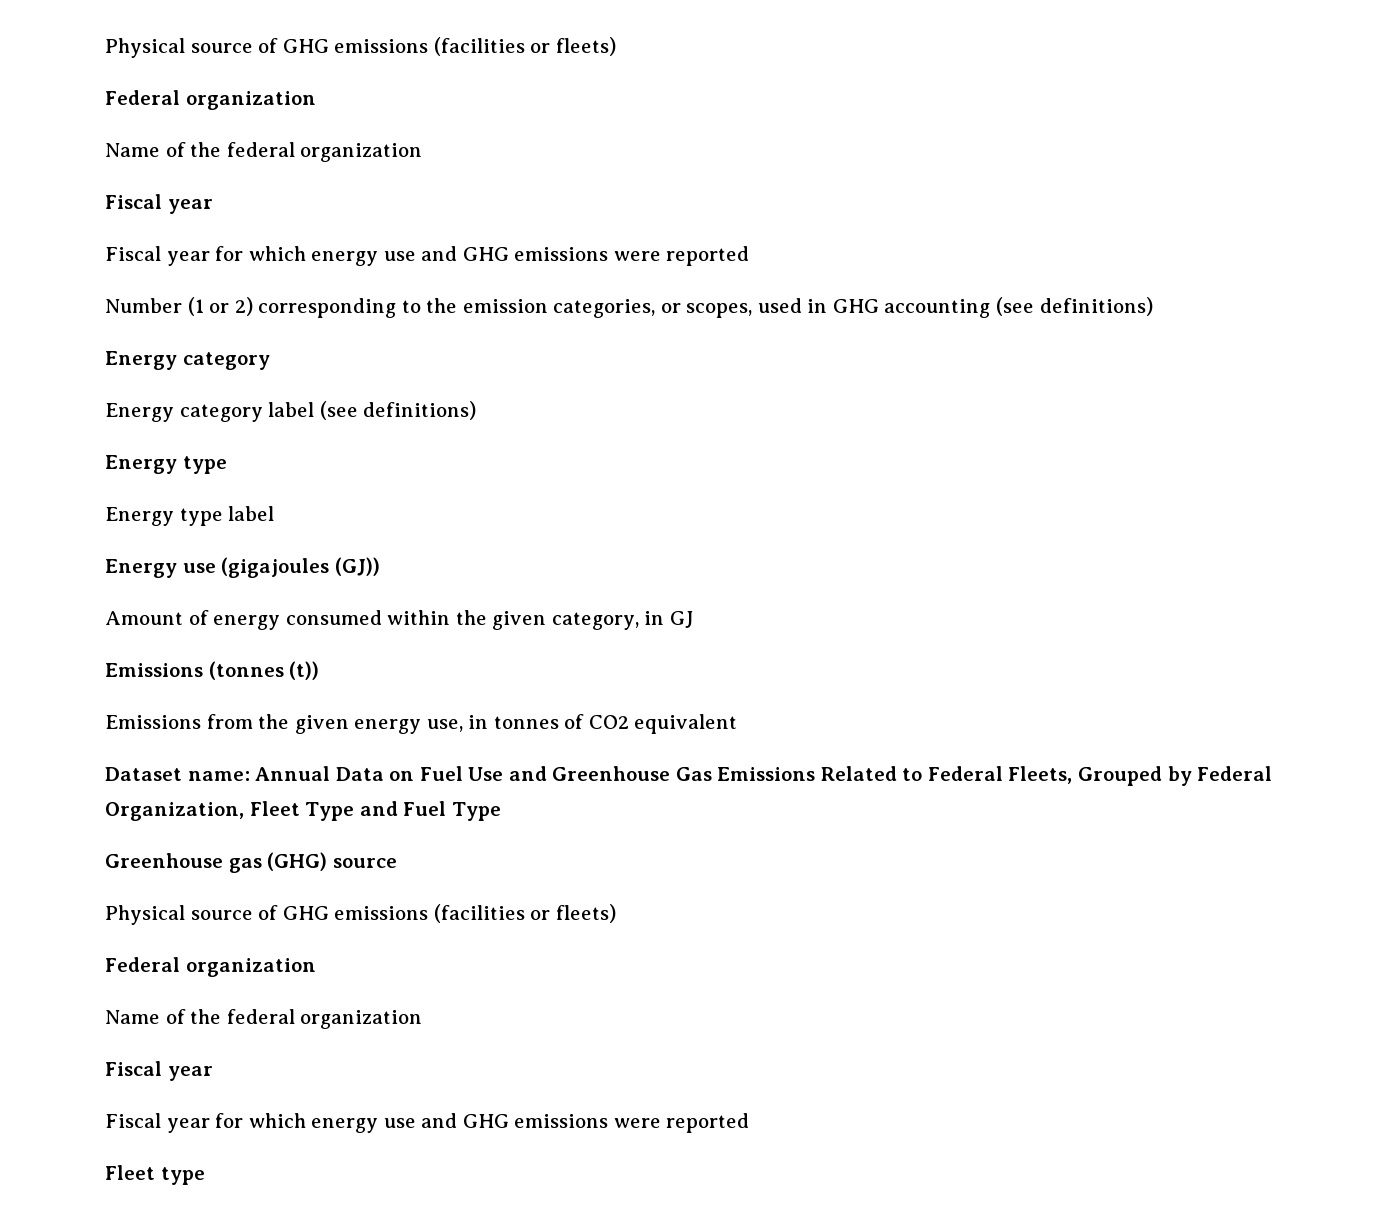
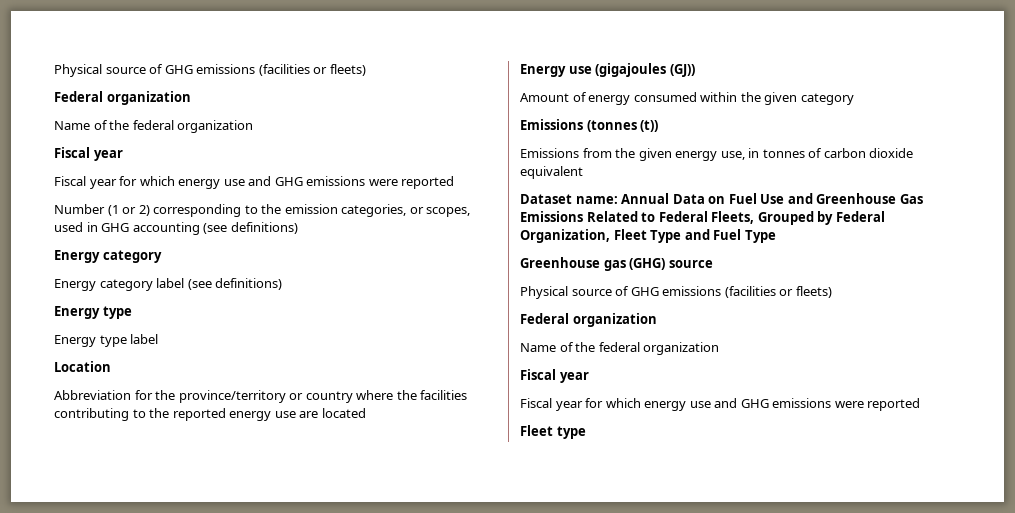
(275, 513) none -> [54,361,111,372] [54,390,468,403] [54,408,366,421] // Location // Abbreviation for the province/territory or country where the facilities contributing to the reported energy use are located
[551,611,694,630] category, in GJ -> [800,93,854,105] category
[588,715,629,729] CO2 -> [823,148,914,158] carbon dioxide

